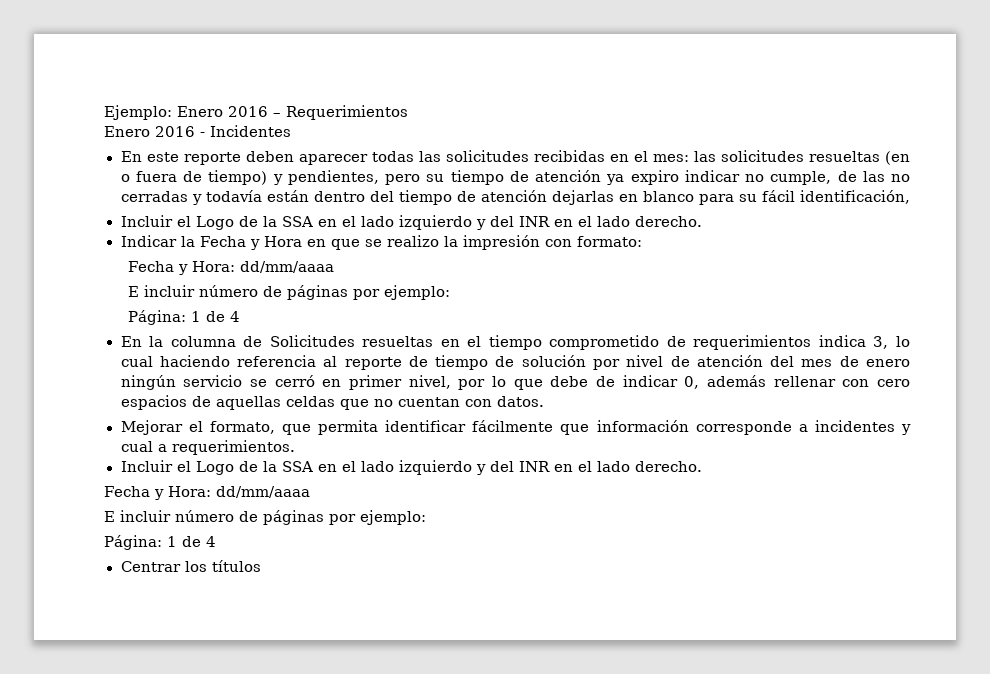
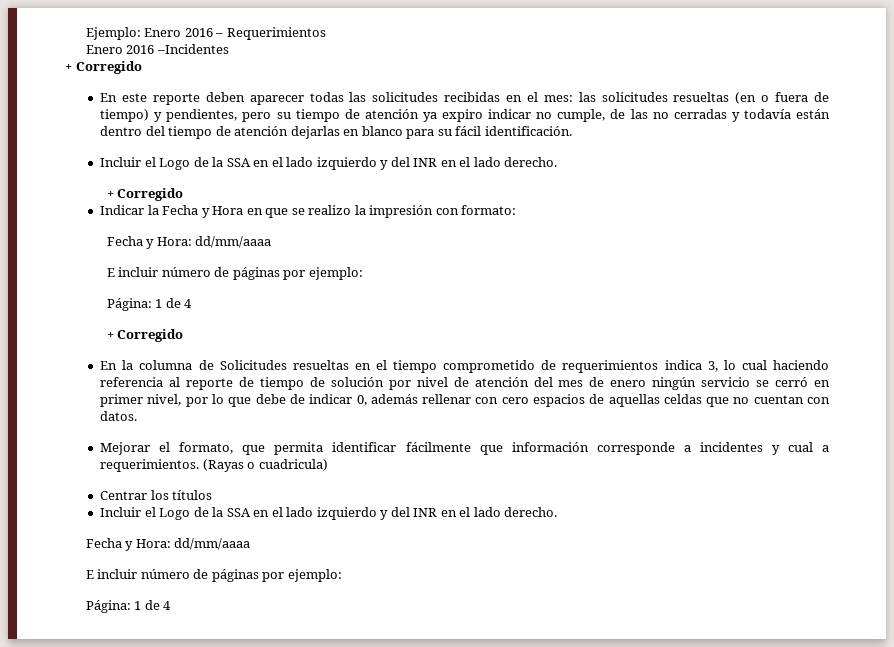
[200,125,292,137] - Incidentes -> [156,44,229,54] [65,61,142,74] –Incidentes // + Corregido
[799,190,910,204] identificación, -> [484,126,572,136] identificación.
(702, 221) none -> [106,188,184,201] // + Corregido
(241, 316) none -> [106,329,184,342] // + Corregido
(295, 447) none -> [202,459,328,472] [100,490,213,500] (Rayas o cuadricula) // Centrar los títulos
[120,560,261,572] // Centrar los títulos -> (172, 605) none

